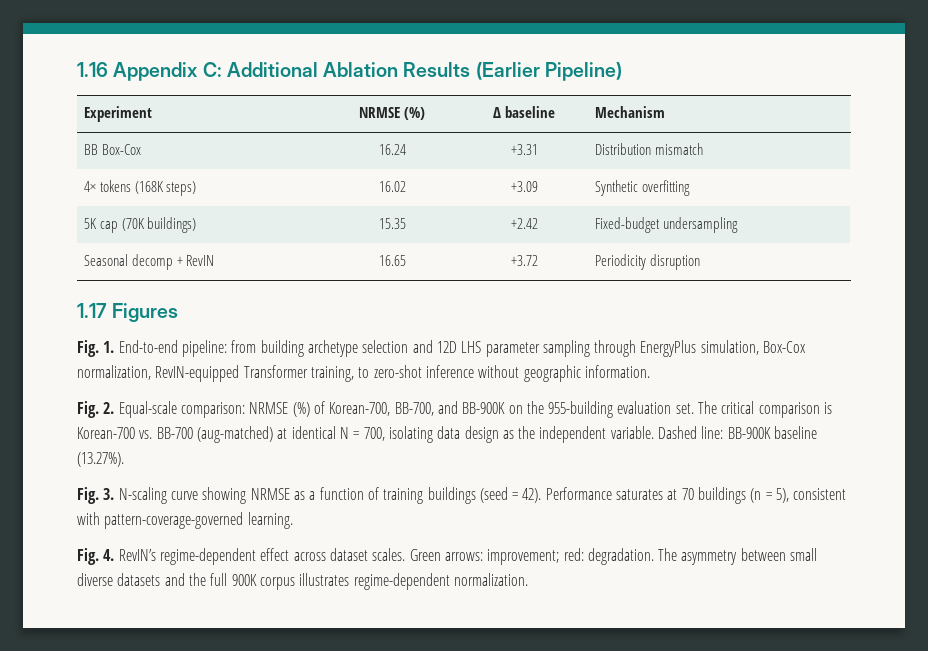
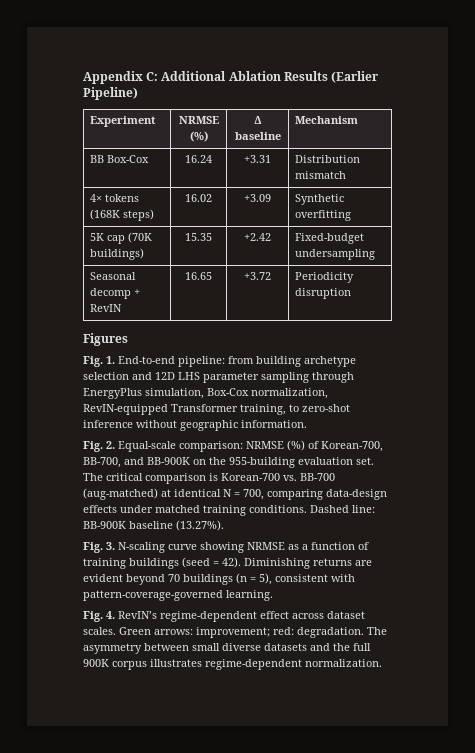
[77,62,108,77] 1.16 -> (83, 77) none
[77,303,107,318] 1.17 -> (351, 293) none
[388,426,654,443] isolating data design as the independent variable. -> [267,489,387,500] [83,505,307,516] comparing data-design effects under matched training conditions.
[545,487,678,500] Performance saturates at -> [244,558,372,569] [83,574,165,585] Diminishing returns are evident beyond

